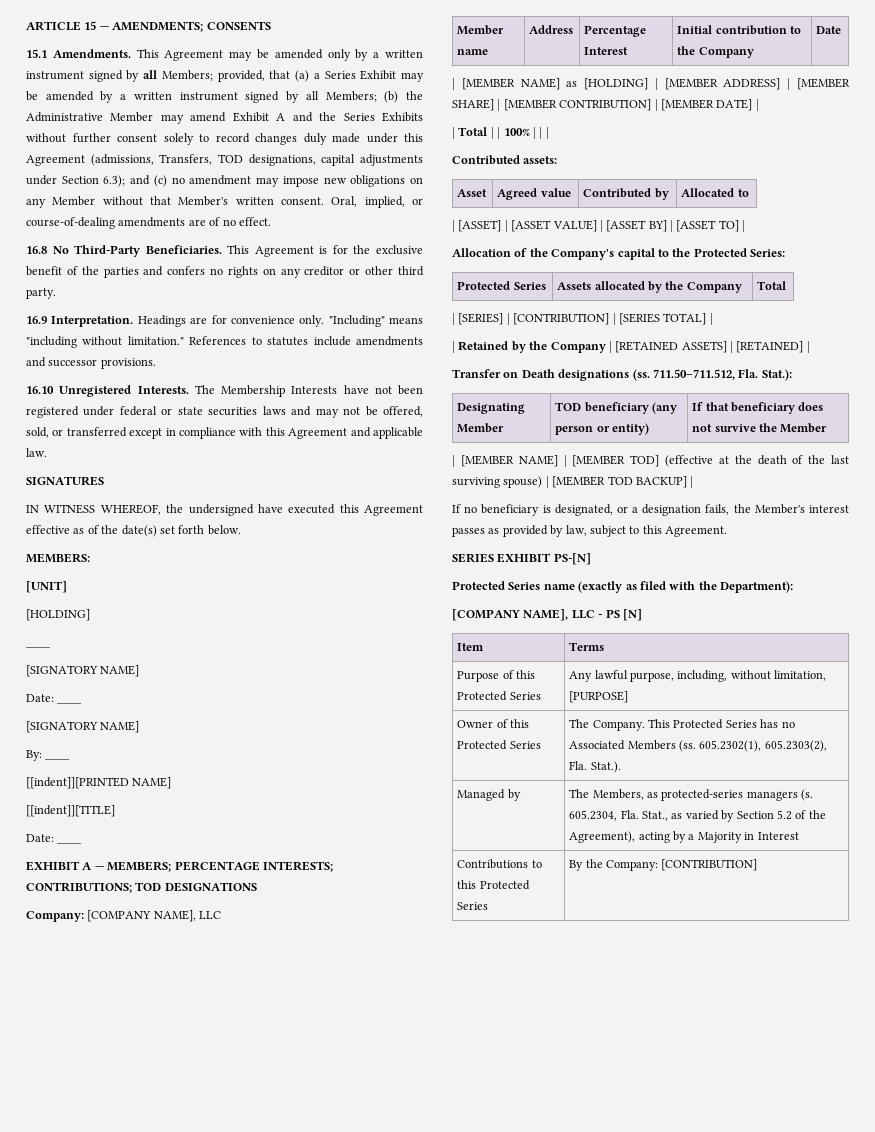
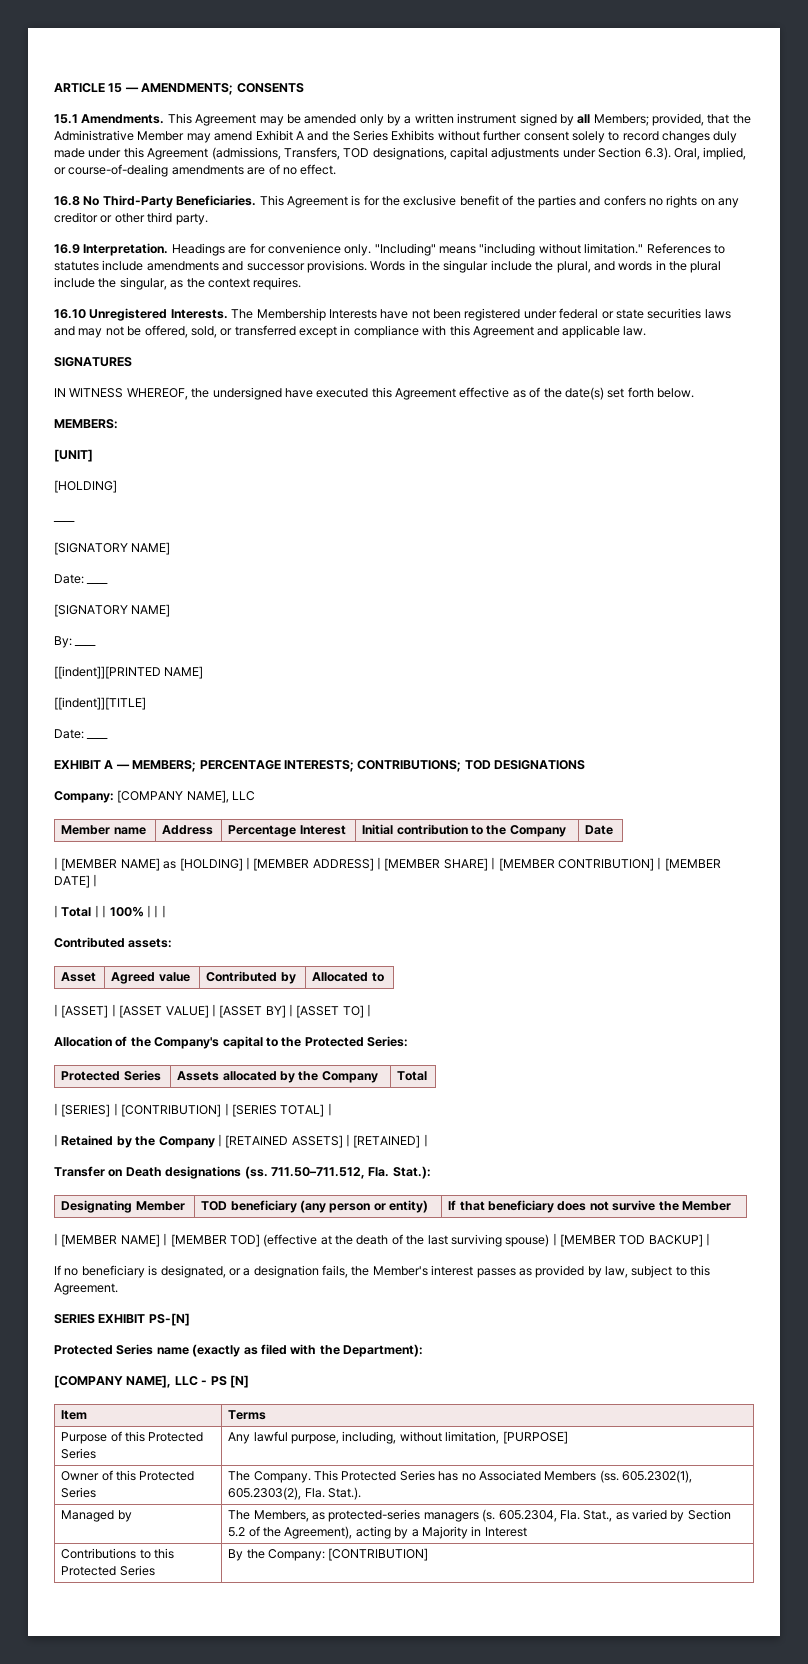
[295,70,425,82] [26,91,399,103] (a) a Series Exhibit may be amended by a written instrument signed by all Members; (b) -> (730, 119) none
[103,175,424,187] [26,196,324,208] 6.3); and (c) no amendment may impose new obligations on any Member without that Member's written consent. -> [644,147,671,160] 6.3).
(156, 363) none -> [370,260,722,273] [54,277,302,290] Words in the singular include the plural, and words in the plural include the singular, as the context requires.

